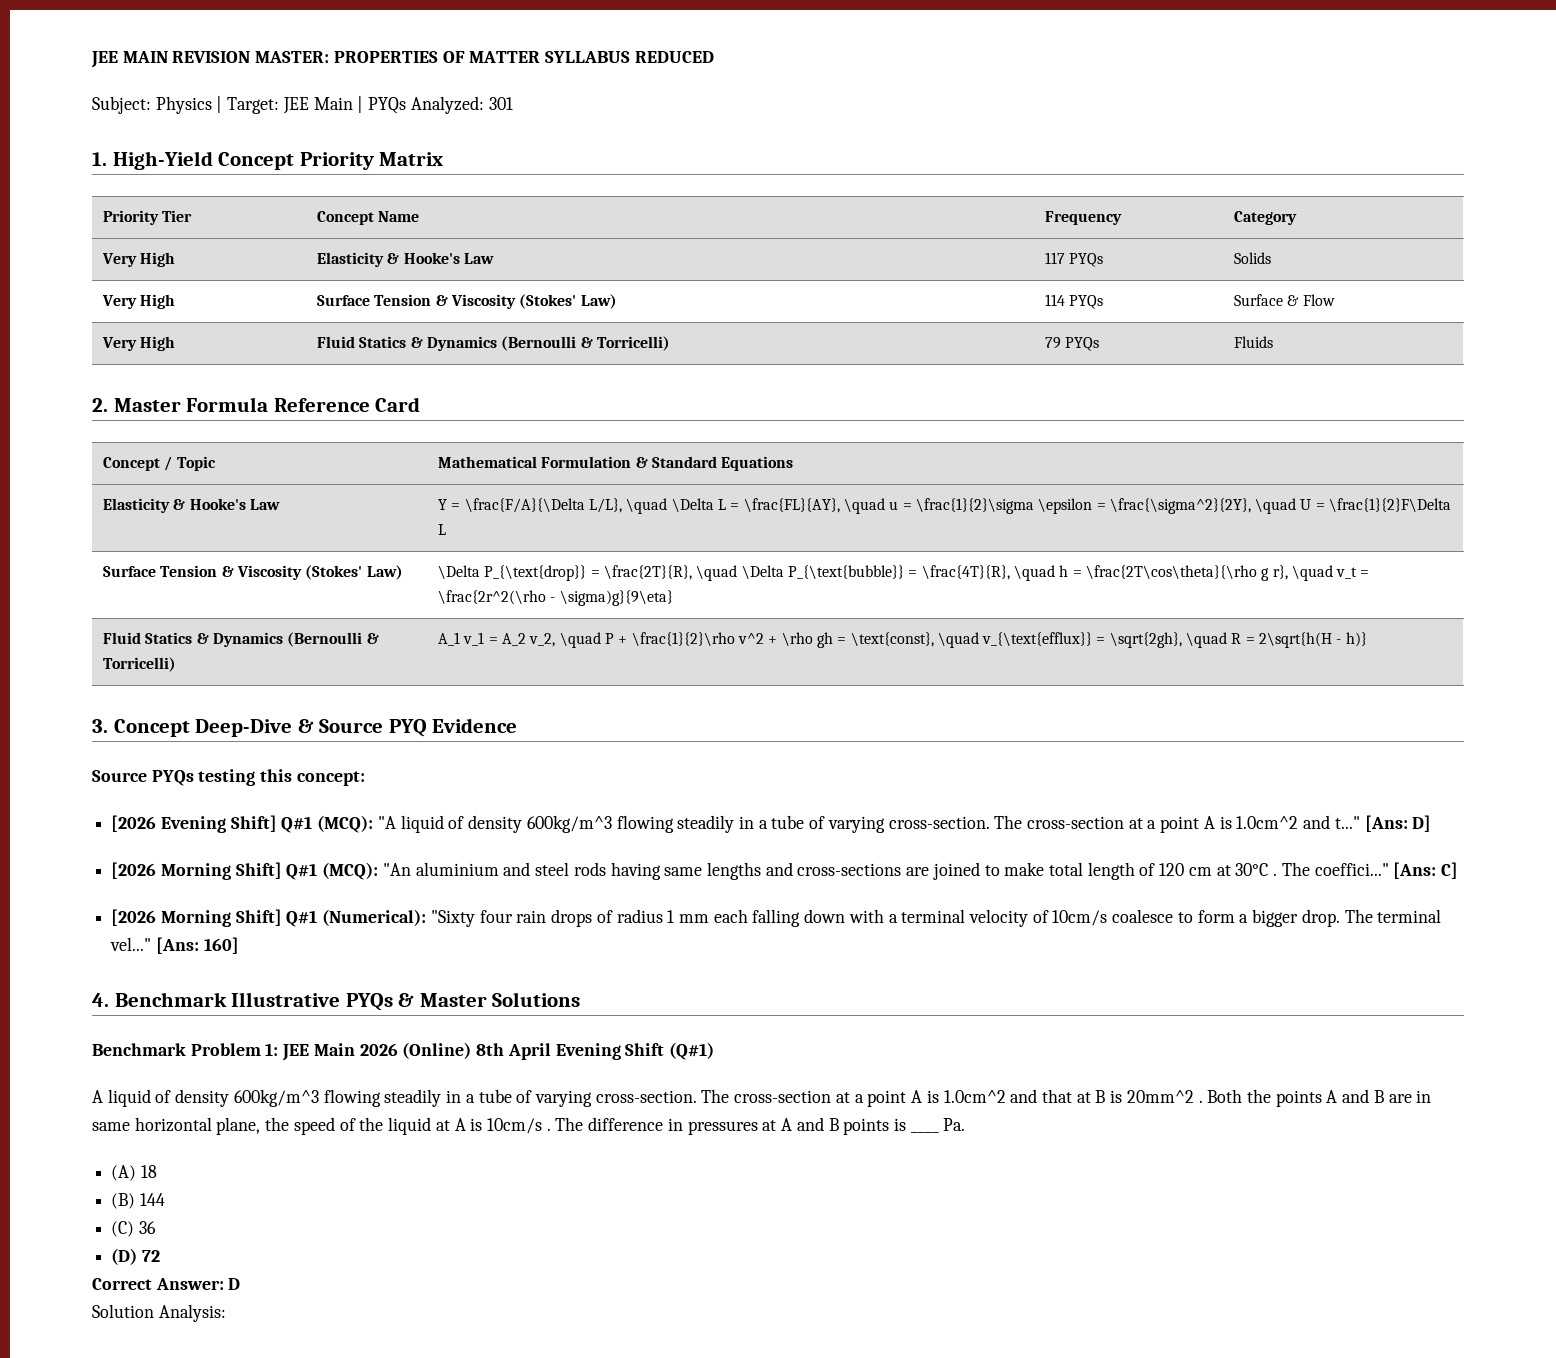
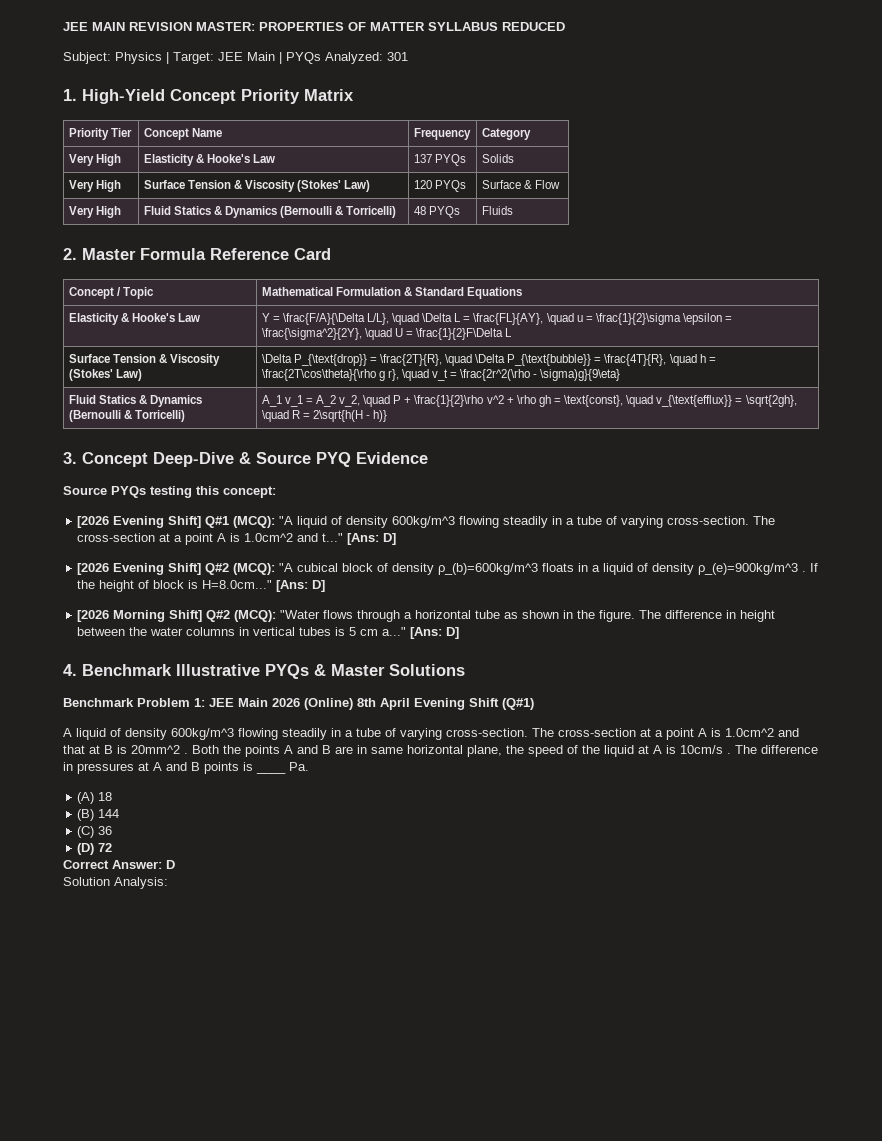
[1045,252,1066,264] 117 -> [413,154,432,163] 137
[1045,294,1066,306] 114 -> [413,180,432,189] 120
[1045,337,1062,349] 79 -> [413,206,426,215] 48
[160,862,1458,880] [111,909,1442,927] [110,937,239,954] Morning Shift] Q#1 (MCQ): "An aluminium and steel rods having same lengths and cross-sections are joined to make total length of 120 cm at 30°C . The coeffici..." [Ans: C] // [2026 Morning Shift] Q#1 (Numerical): "Sixty four rain drops of radius 1 mm each falling down with a terminal velocity of 10cm/s coalesce to form a bigger drop. The terminal vel..." [Ans: 160] -> [113,563,819,575] [77,580,326,592] [77,610,776,622] [77,627,460,639] Evening Shift] Q#2 (MCQ): "A cubical block of density ρ_(b)=600kg/m^3 floats in a liquid of density ρ_(e)=900kg/m^3 . If the height of block is H=8.0cm..." [Ans: D] // [2026 Morning Shift] Q#2 (MCQ): "Water flows through a horizontal tube as shown in the figure. The difference in height between the water columns in vertical tubes is 5 cm a..." [Ans: D]

